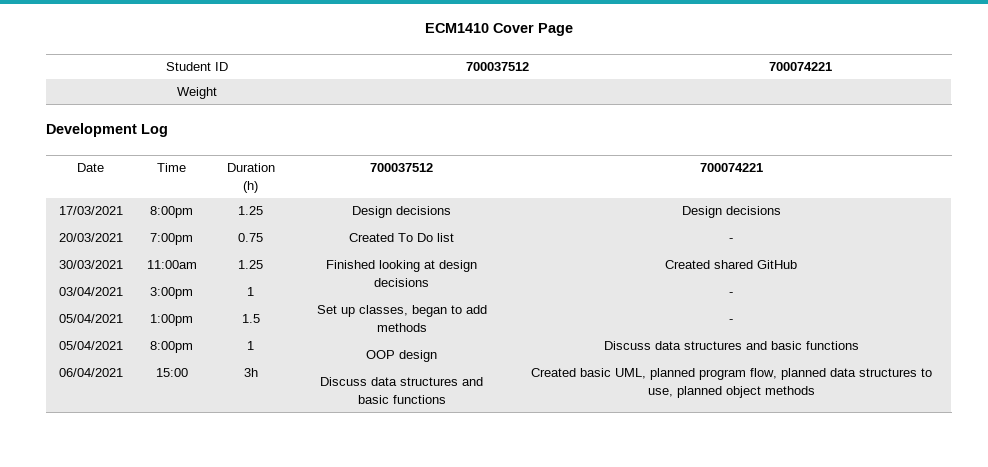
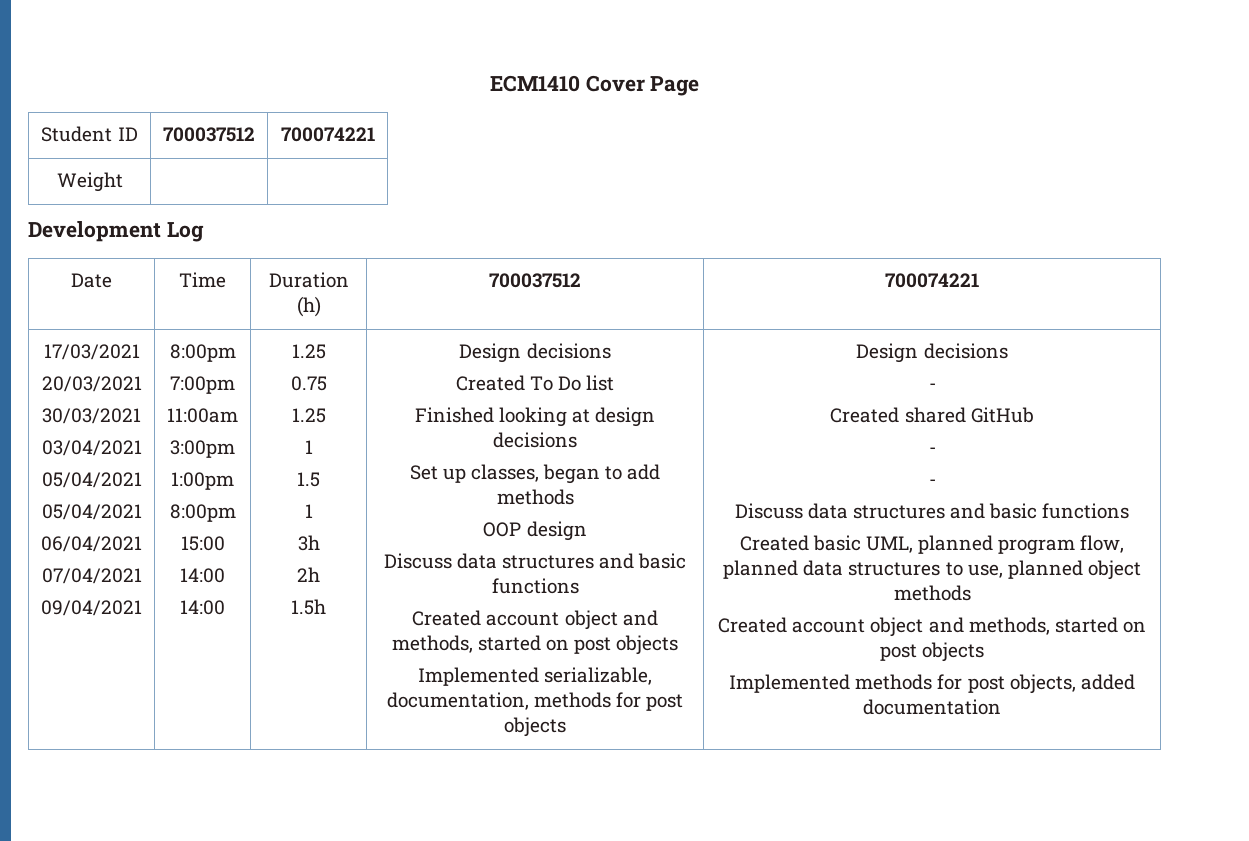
(123, 372) none -> [41,568,142,584] [41,600,142,616] // 07/04/2021 // 09/04/2021
(188, 372) none -> [180,568,225,583] [180,600,225,615] // 14:00 // 14:00
(258, 372) none -> [297,567,320,582] [291,599,326,615] // 2h // 1.5h
(446, 399) none -> [412,610,658,630] [391,635,679,655] [417,667,653,686] [386,692,684,711] [504,717,566,737] // Created account object and methods, started on post objects // Implemented serializable, documentation, methods for post objects
(815, 390) none -> [718,617,1146,637] [879,642,985,662] [729,674,1135,694] [863,699,1001,715] // Created account object and methods, started on post objects // Implemented methods for post objects, added documentation

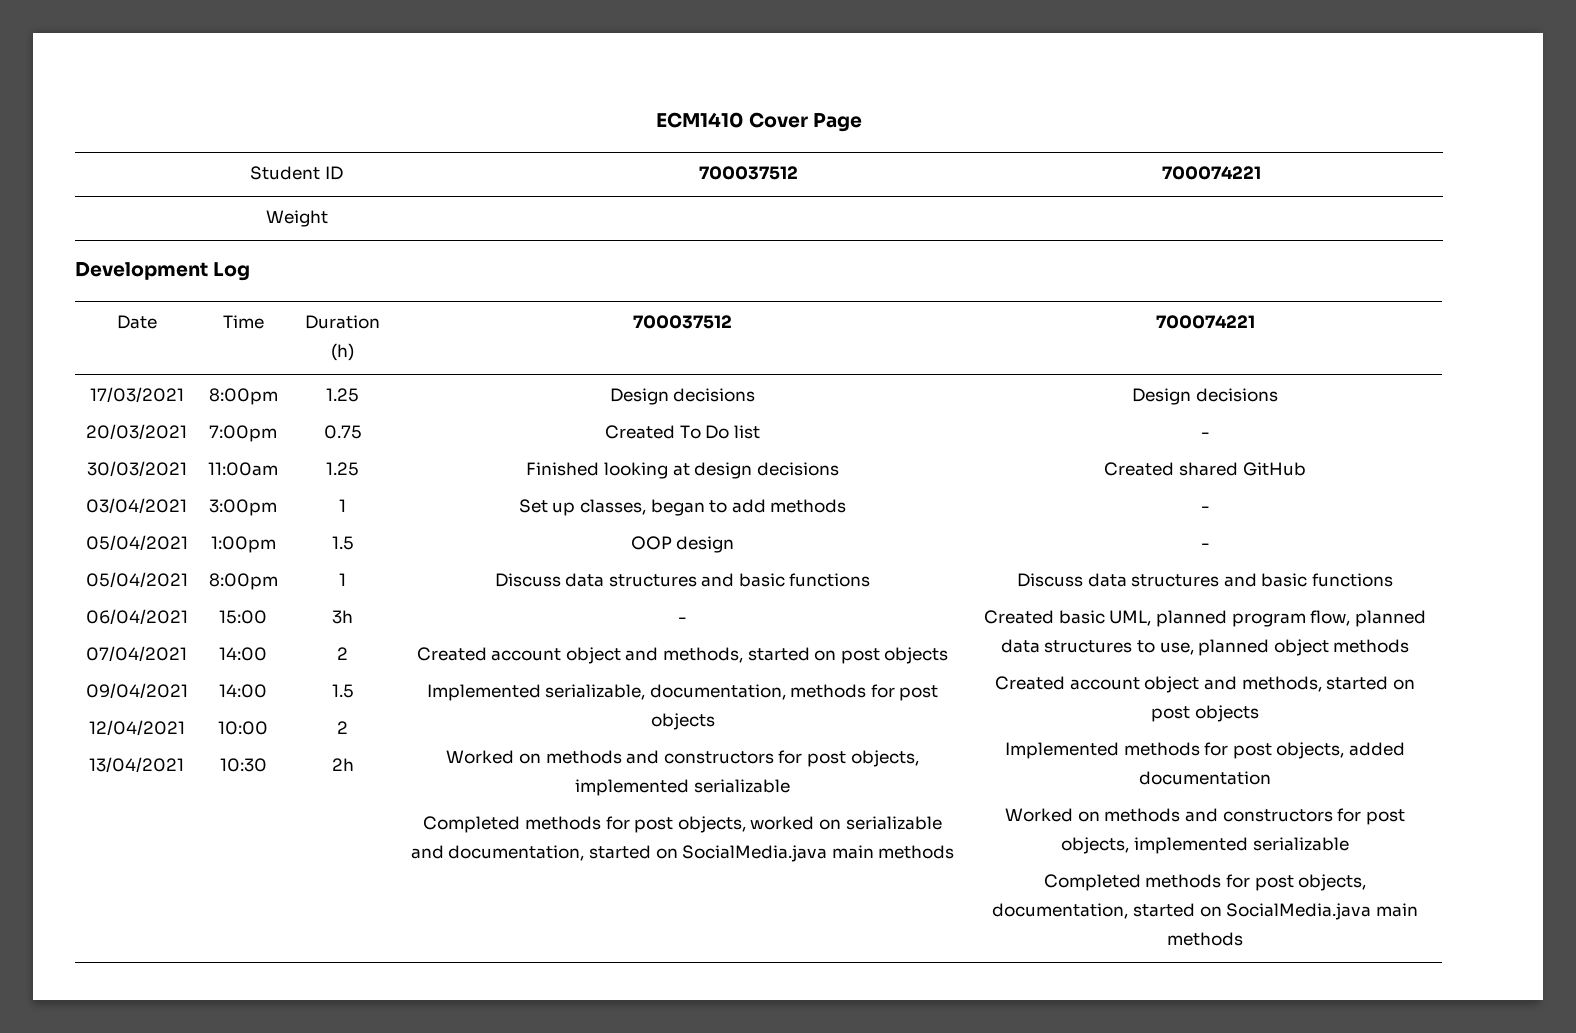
(142, 608) none -> [88,720,185,736] [89,757,184,773] // 12/04/2021 // 13/04/2021
(225, 607) none -> [218,721,268,735] [219,758,267,772] // 10:00 // 10:30
(320, 543) none -> [337,647,348,660] [331,684,354,698] [337,721,348,734] // 2 // 1.5 // 2
[291,599,326,615] // 1.5h -> (354, 764) none
(579, 586) none -> [678,617,687,623] // -
(566, 727) none -> [446,750,919,767] [575,779,790,796] [423,816,942,833] [410,845,955,862] // Worked on methods and constructors for post objects, implemented serializable // Completed methods for post objects, worked on serializable and documentation, started on SocialMedia.java main methods
(1001, 707) none -> [1005,808,1405,825] [1061,837,1349,854] [1043,874,1367,891] [992,903,1418,920] [1167,932,1243,946] // Worked on methods and constructors for post objects, implemented serializable // Completed methods for post objects, documentation, started on SocialMedia.java main methods

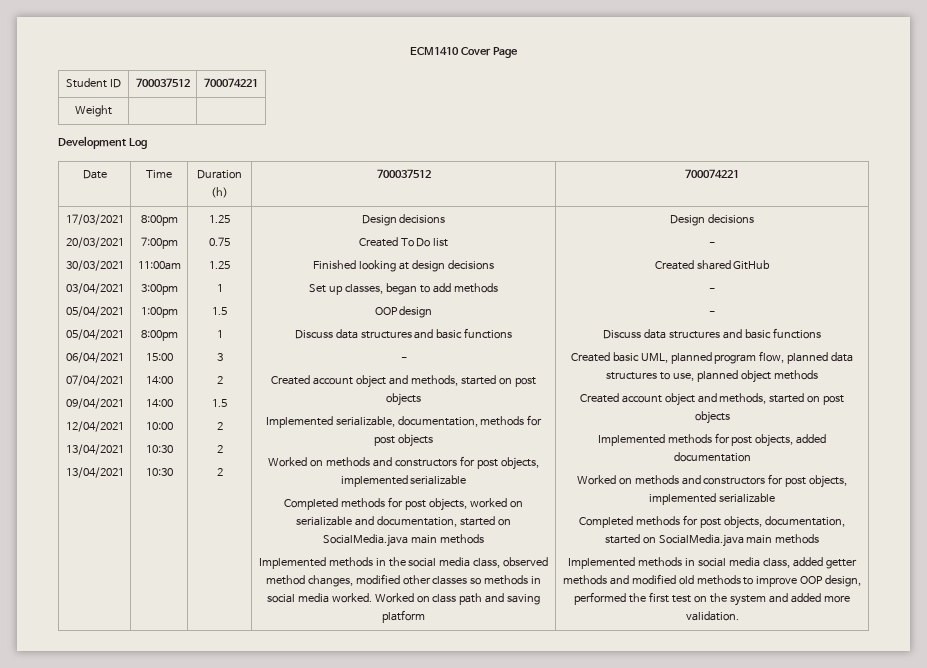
(184, 765) none -> [65,467,124,478] // 13/04/2021
(267, 765) none -> [145,468,173,476] // 10:30
[332,610,353,624] 3h -> [216,353,223,361] 3
[331,758,354,771] 2h -> [216,445,223,453] [216,468,223,476] 2 // 2
(955, 852) none -> [258,557,549,569] [265,574,542,587] [266,593,541,605] [381,610,425,623] // Implemented methods in the social media class, observed method changes, modified other classes so methods in social media worked. Worked on class path and saving platform
(1243, 939) none -> [568,557,857,569] [562,574,862,587] [574,592,850,606] [685,611,739,621] // Implemented methods in social media class, added getter methods and modified old methods to improve OOP design, performed the first test on the system and added more validation.

